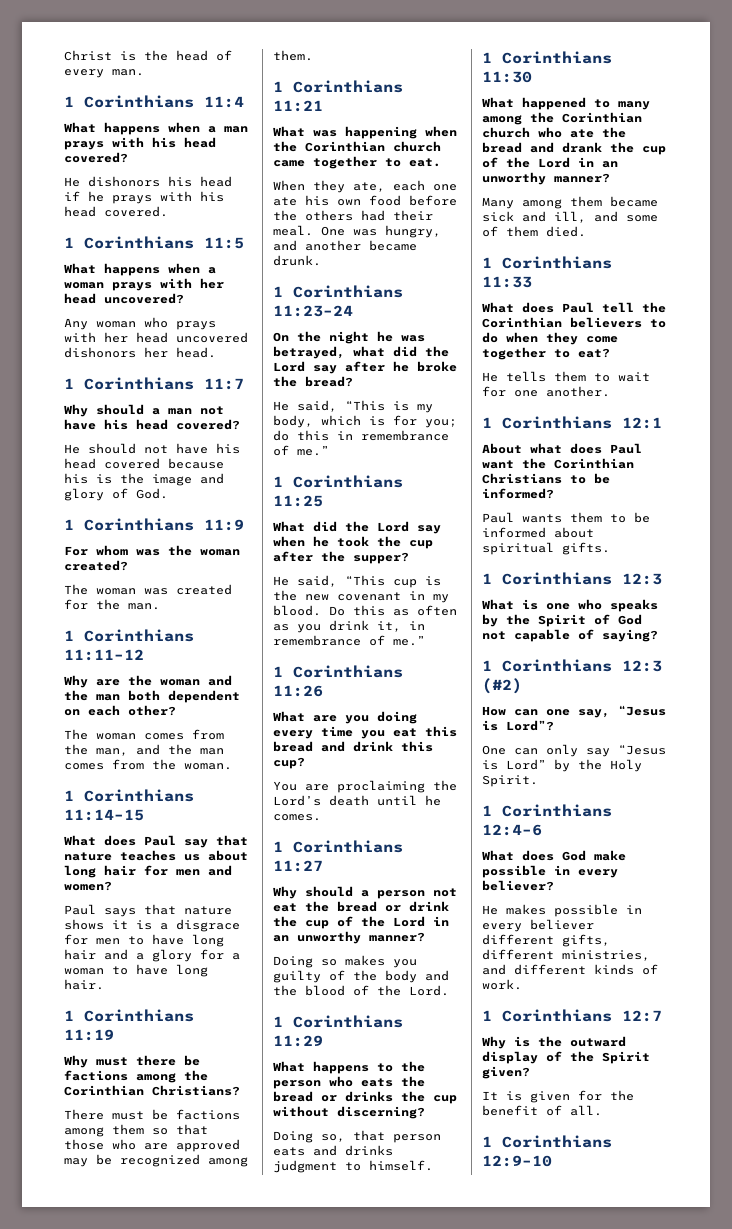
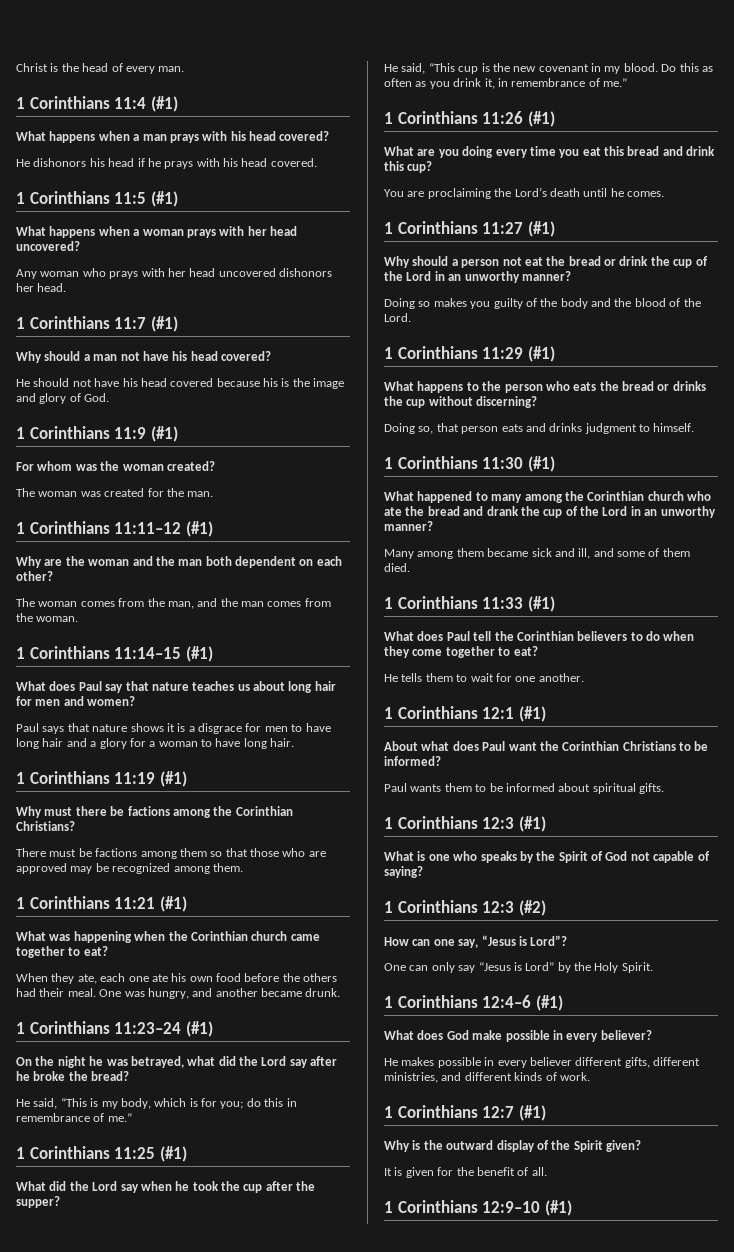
(244, 102) none -> [150,96,178,112] (#1)
(244, 243) none -> [150,191,178,207] (#1)
(244, 384) none -> [150,316,178,332] (#1)
(244, 525) none -> [150,426,178,442] (#1)
(144, 655) none -> [185,521,213,537] (#1)
(144, 815) none -> [185,646,213,662] (#1)
(114, 1035) none -> [159,771,187,787] (#1)
(323, 106) none -> [159,896,187,912] (#1)
[409,158,441,167] eat. -> [83,946,108,956] eat?
(353, 311) none -> [185,1021,213,1037] (#1)
(323, 501) none -> [159,1146,187,1162] (#1)
(323, 691) none -> [527,111,555,127] (#1)
(323, 866) none -> [527,221,555,237] (#1)
(323, 1041) none -> [527,346,555,362] (#1)
(532, 77) none -> [527,456,555,472] (#1)
(532, 282) none -> [527,596,555,612] (#1)
(662, 423) none -> [518,706,546,722] (#1)
(662, 579) none -> [518,816,546,832] (#1)
(542, 830) none -> [535,995,563,1011] (#1)
(662, 1016) none -> [518,1105,546,1121] (#1)
(552, 1161) none -> [544,1200,572,1216] (#1)

